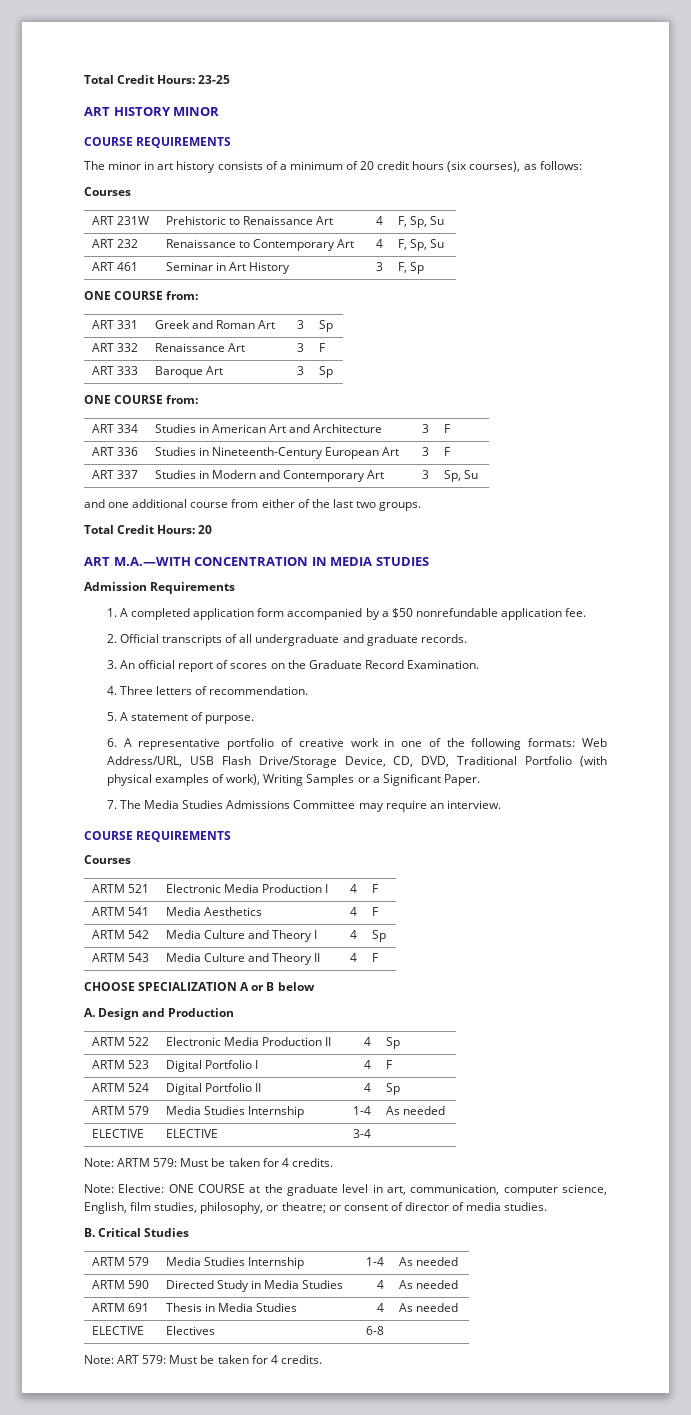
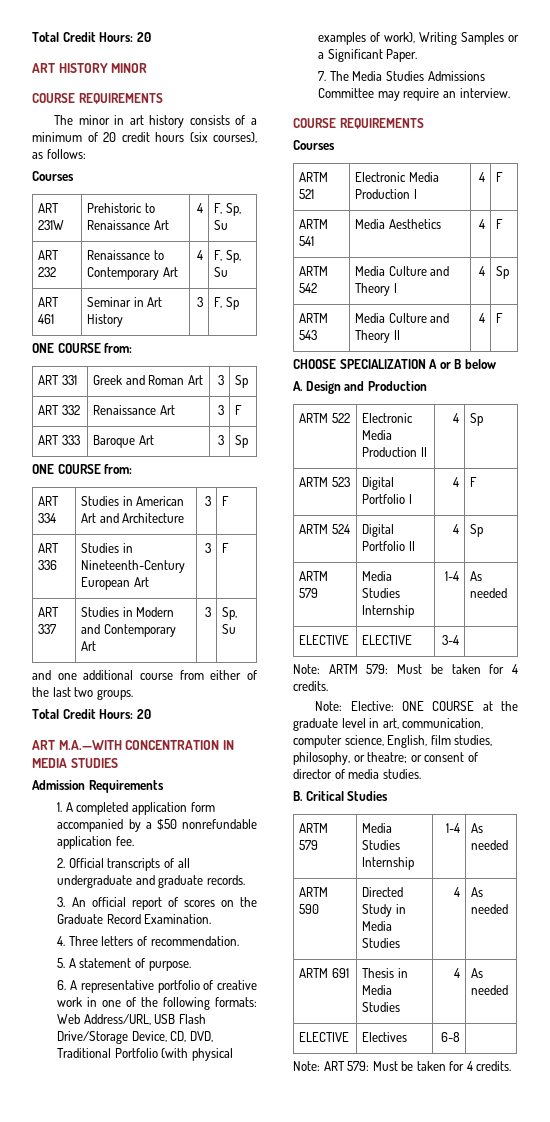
[84,75,231,84] Total Credit Hours: 23-25 -> [32,32,151,42] Total Credit Hours: 20

